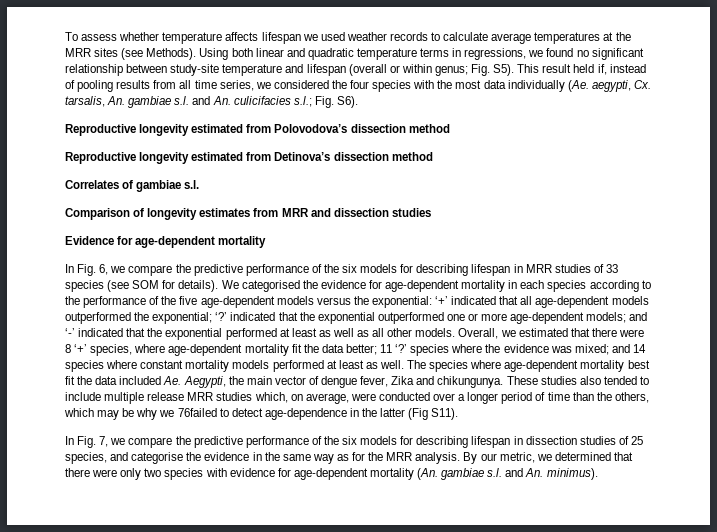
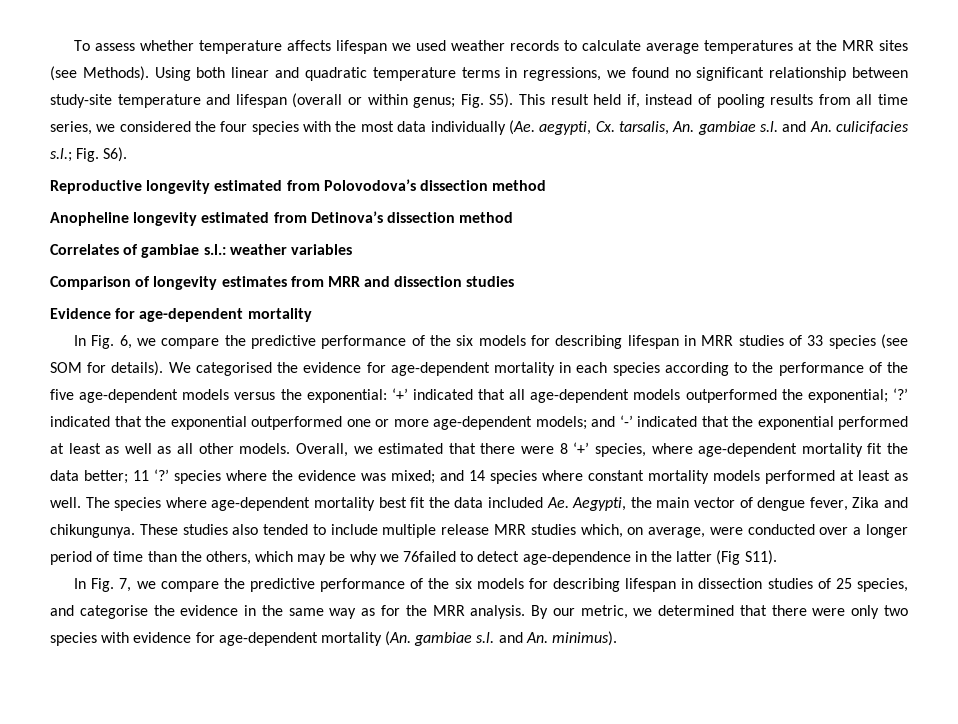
[65,152,136,164] Reproductive -> [50,212,129,226] Anopheline
[184,180,200,189] s.l. -> [203,244,352,255] s.l.: weather variables

